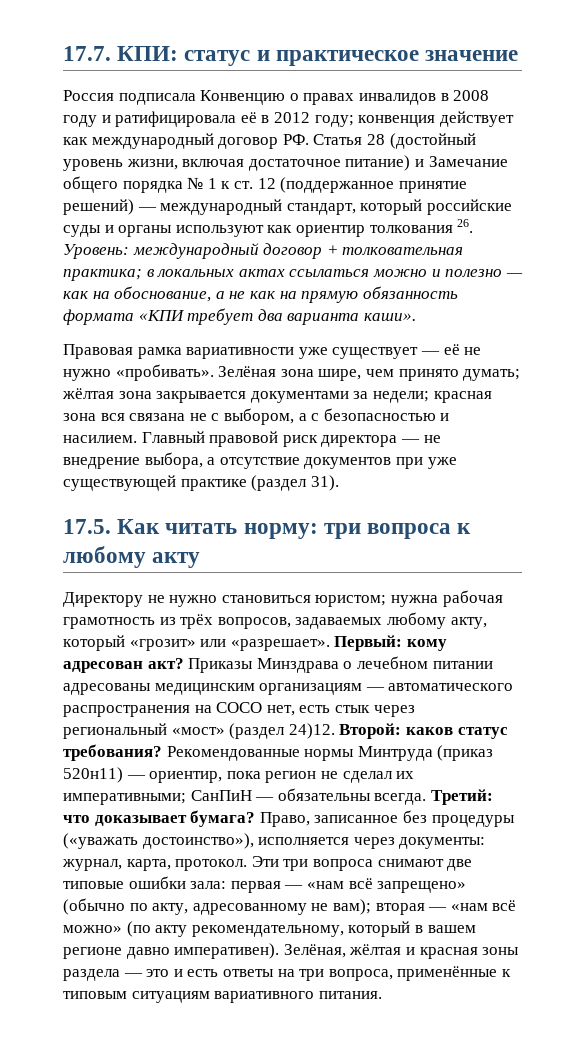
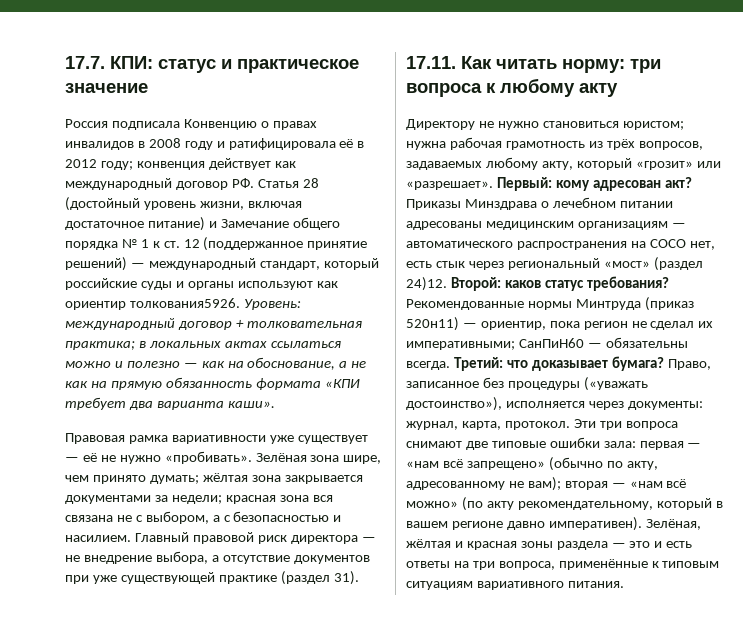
[369,219,474,233] толкования 26. -> [129,298,240,308] толкования5926.
[63,519,111,534] 17.5. -> [406,56,456,69] 17.11.
[190,790,252,801] СанПиН -> [518,338,584,348] СанПиН60

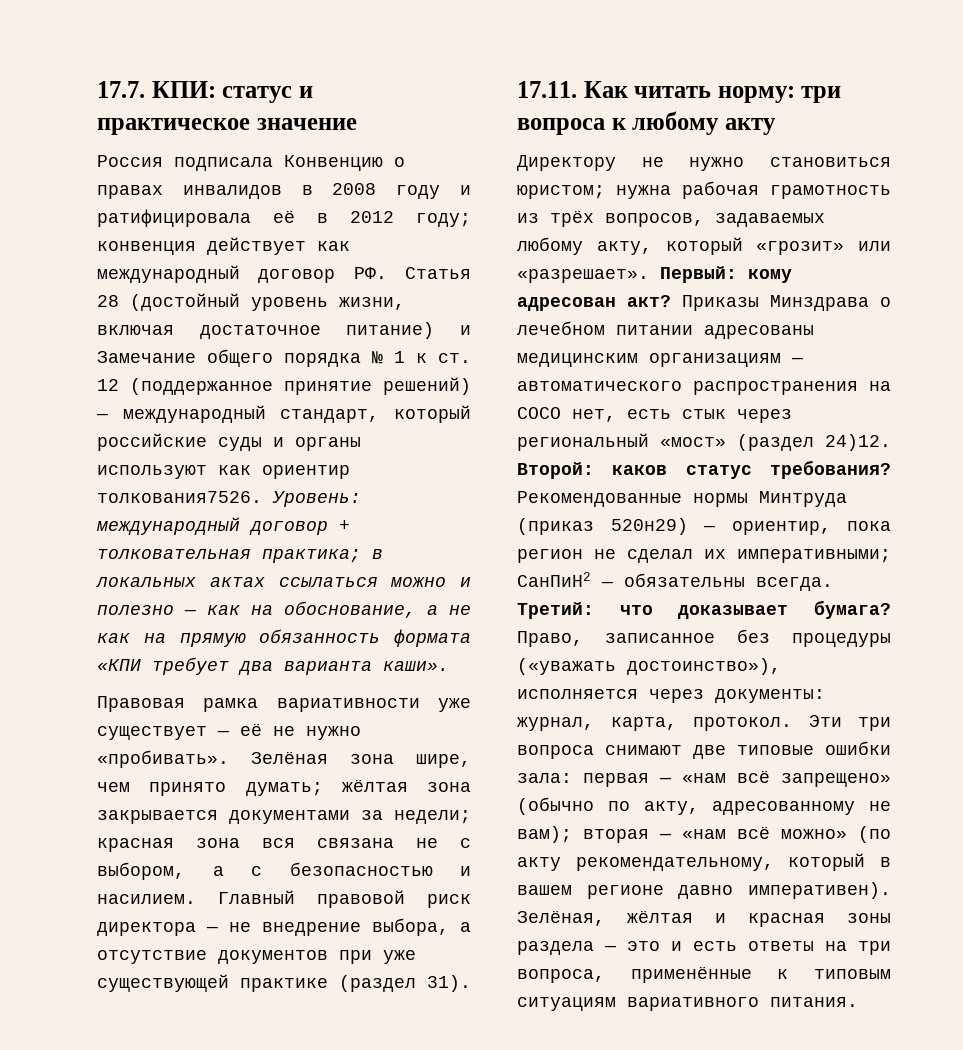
[129,298,240,308] толкования5926. -> [97,491,262,503] толкования7526.
[406,317,459,331] 520н11) -> [610,518,688,535] 520н29)
[518,338,584,348] СанПиН60 -> [517,572,591,587] СанПиН2

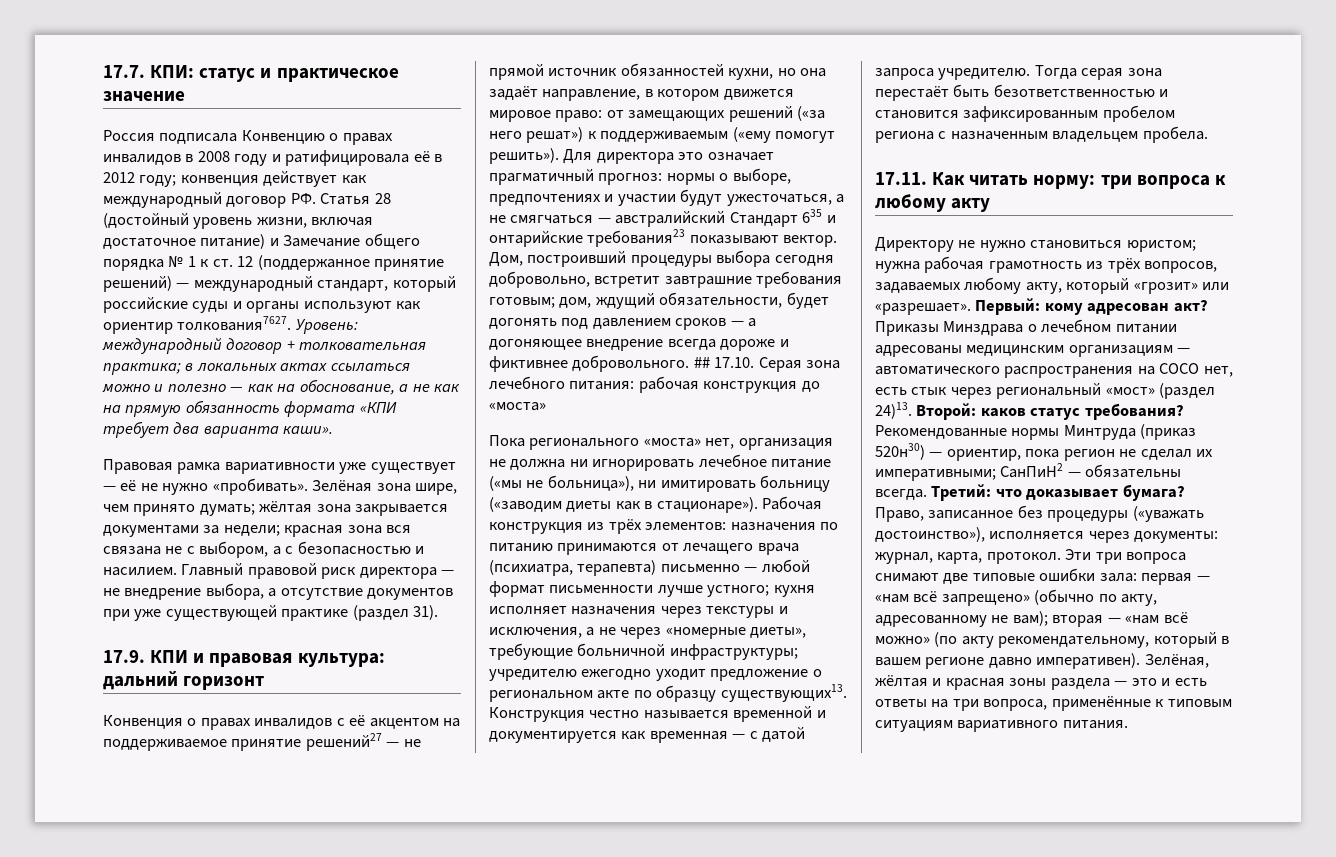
[97,491,262,503] толкования7526. -> [177,316,292,331] толкования7627.
(471, 983) none -> [103,650,385,667] [103,671,265,690] [103,715,461,730] [103,733,421,751] [489,63,827,80] [489,86,794,101] [489,106,826,122] [489,127,836,143] [489,148,774,164] [489,168,791,185] [489,189,845,206] [489,209,836,227] [489,229,838,247] [489,250,834,267] [489,271,843,288] [489,292,829,309] [489,318,757,330] [489,339,789,351] [489,355,841,372] [489,376,820,393] [489,402,546,411] [489,435,833,450] [489,454,832,471] [489,475,831,492] [489,496,823,513] [489,519,839,534] [489,543,799,555] [489,559,810,576] [489,581,815,597] [489,606,788,618] [489,627,807,639] [489,643,798,660] [489,669,822,681] [489,684,847,702] [489,706,826,722] [489,727,806,743] [875,65,1162,80] [875,84,1169,101] [875,105,1175,122] [875,126,1208,143] // 17.9. КПИ и правовая культура: дальний горизонт // Конвенция о правах инвалидов с её акцентом на поддерживаемое принятие решений27 — не прямой источник обязанностей кухни, но она задаёт направление, в котором движется мировое право: от замещающих решений («за него решат») к поддерживаемым («ему помогут решить»). Для директора это означает прагматичный прогноз: нормы о выборе, предпочтениях и участии будут ужесточаться, а не смягчаться — австралийский Стандарт 635 и онтарийские требования23 показывают вектор. Дом, построивший процедуры выбора сегодня добровольно, встретит завтрашние требования готовым; дом, ждущий обязательности, будет догонять под давлением сроков — а догоняющее внедрение всегда дороже и фиктивнее добровольного. ## 17.10. Серая зона лечебного питания: рабочая конструкция до «моста» // Пока регионального «моста» нет, организация не должна ни игнорировать лечебное питание («мы не больница»), ни имитировать больницу («заводим диеты как в стационаре»). Рабочая конструкция из трёх элементов: назначения по питанию принимаются от лечащего врача (психиатра, терапевта) письменно — любой формат письменности лучше устного; кухня исполняет назначения через текстуры и исключения, а не через «номерные диеты», требующие больничной инфраструктуры; учредителю ежегодно уходит предложение о региональном акте по образцу существующих13. Конструкция честно называется временной и документируется как временная — с датой запроса учредителю. Тогда серая зона перестаёт быть безответственностью и становится зафиксированным пробелом региона с назначенным владельцем пробела.
[825,434,891,451] 24)12. -> [875,402,912,419] 24)13.
[610,518,688,535] 520н29) -> [875,443,925,460] 520н30)

